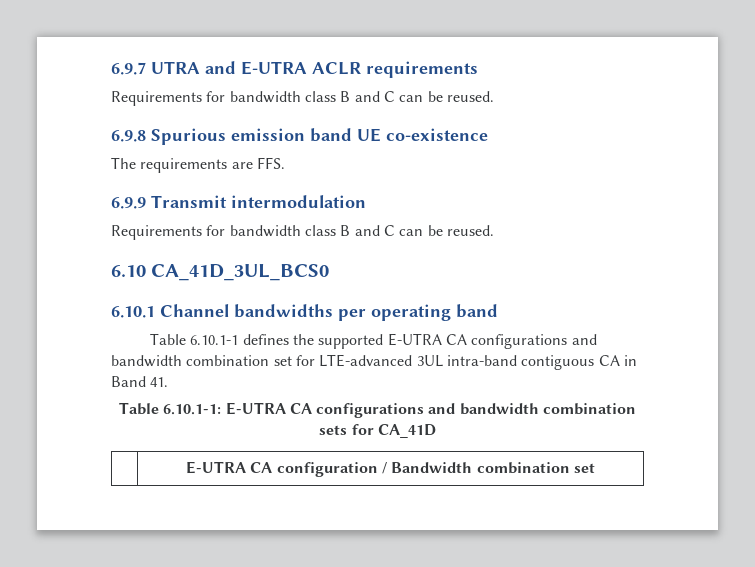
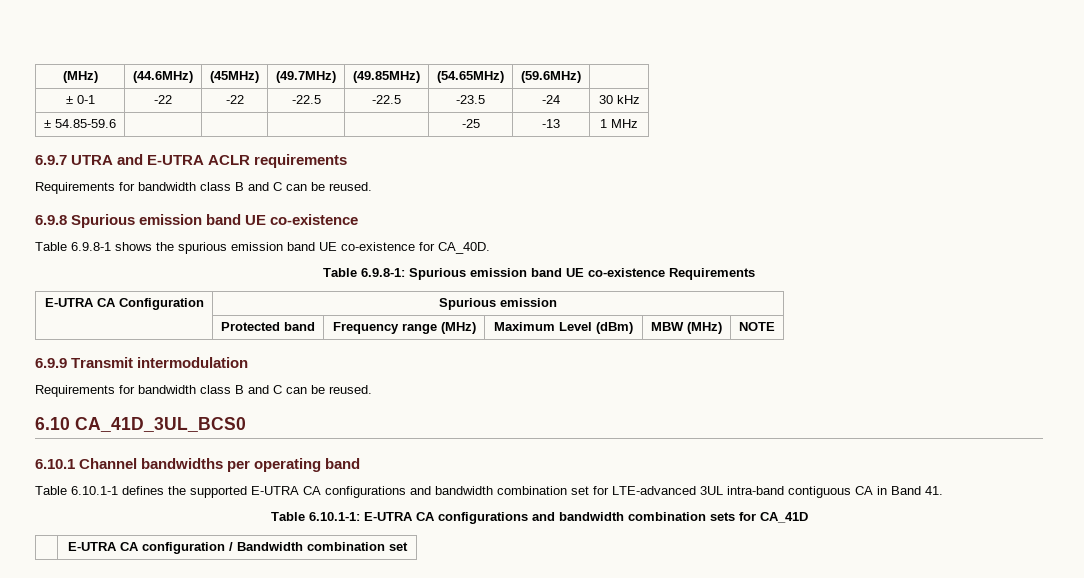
(111, 68) none -> [62,71,98,83] [133,71,193,83] [210,71,259,83] [276,71,336,83] [353,71,420,83] [437,71,504,83] [521,71,581,83] [65,95,95,104] [154,95,172,104] [225,95,244,104] [291,95,321,104] [372,95,401,104] [456,95,485,104] [542,95,560,104] [598,95,640,104] [44,119,116,128] [461,119,480,128] [542,119,560,128] [600,119,638,128] (MHz) | (44.6MHz) | (45MHz) | (49.7MHz) | (49.85MHz) | (54.65MHz) | (59.6MHz) | // ± 0-1 | -22 | -22 | -22.5 | -22.5 | -23.5 | -24 | 30 kHz // ± 54.85-59.6 | | | | | -25 | -13 | 1 MHz //
[111,157,285,173] The requirements are FFS. -> [35,242,490,254] [323,268,755,280] [44,298,204,310] [439,298,557,310] [221,322,315,331] [332,322,476,334] [494,322,633,334] [651,322,722,334] [739,322,775,331] Table 6.9.8-1 shows the spurious emission band UE co-existence for CA_40D. // Table 6.9.8-1: Spurious emission band UE co-existence Requirements // E-UTRA CA Configuration | Spurious emission // | Protected band | Frequency range (MHz) | Maximum Level (dBm) | MBW (MHz) | NOTE

